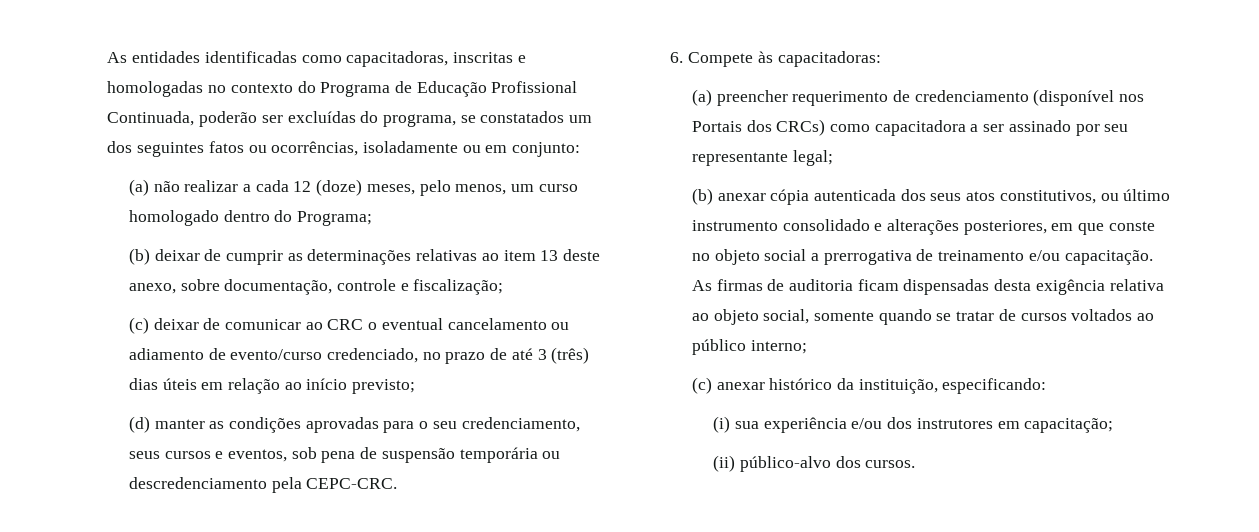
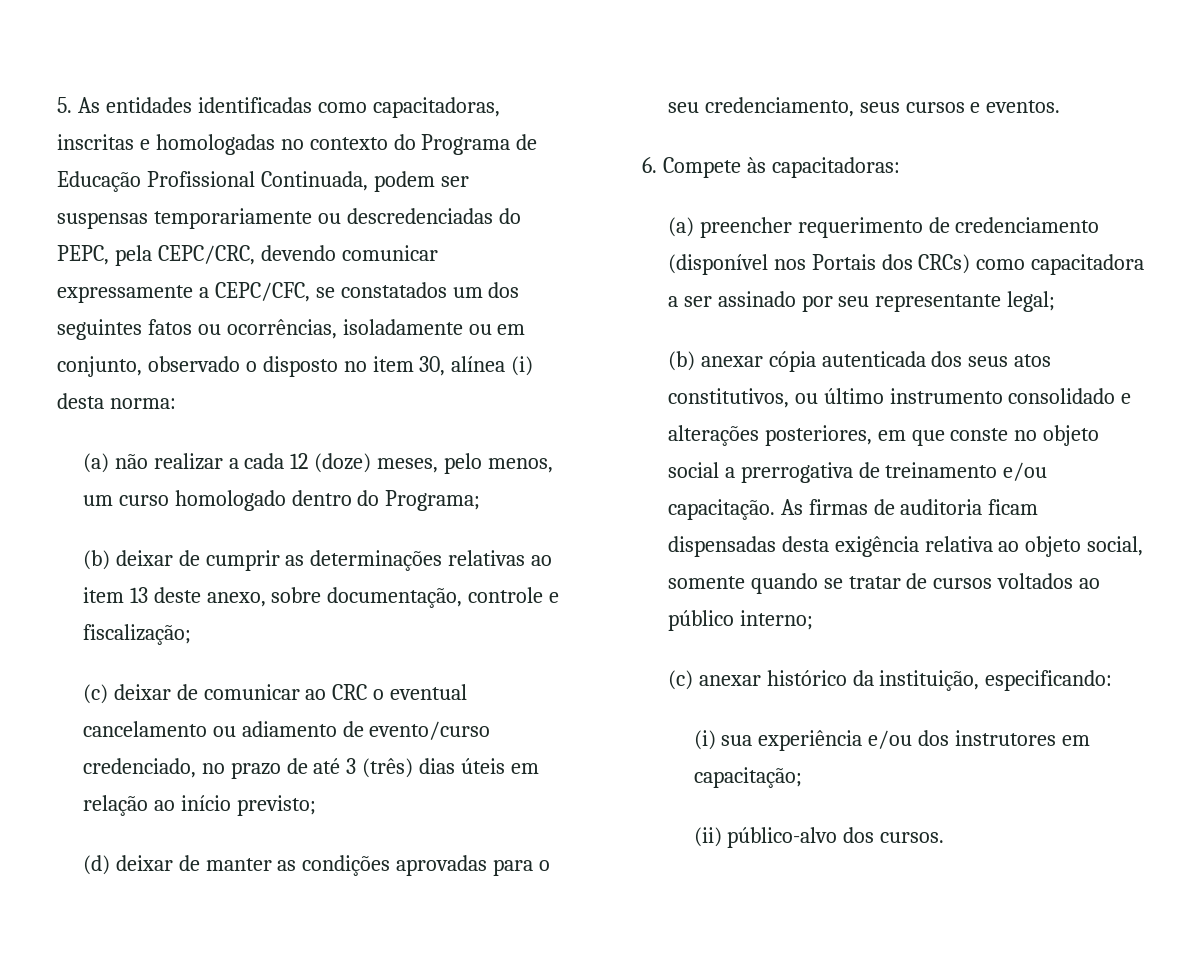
(107, 57) none -> [56,97,72,113] 5.
[199,111,457,127] poderão ser excluídas do programa, -> [373,171,469,192] [56,208,521,229] [56,245,438,266] [56,282,310,303] podem ser suspensas temporariamente ou descredenciadas do PEPC, pela CEPC/CRC, devendo comunicar expressamente a CEPC/CFC,
[512,142,581,157] conjunto: -> [56,356,534,377] [56,393,176,409] conjunto, observado o disposto no item 30, alínea (i) desta norma:
(150, 424) none -> [115,855,200,871] deixar de
[228,447,561,463] [128,477,398,493] eventos, sob pena de suspensão temporária ou descredenciamento pela CEPC-CRC. -> [986,100,1061,113] eventos.

